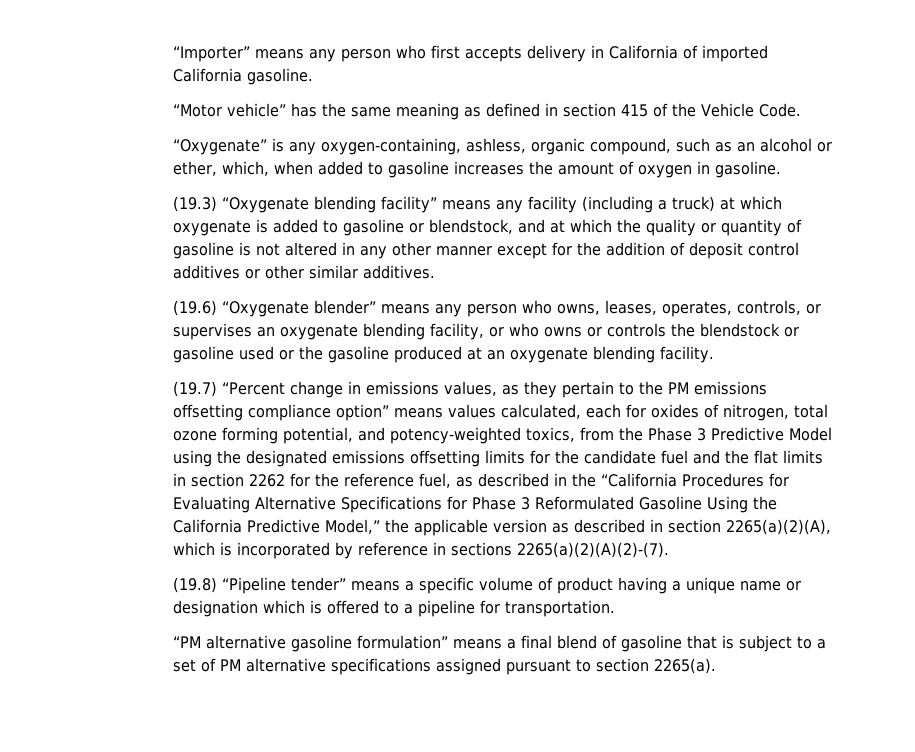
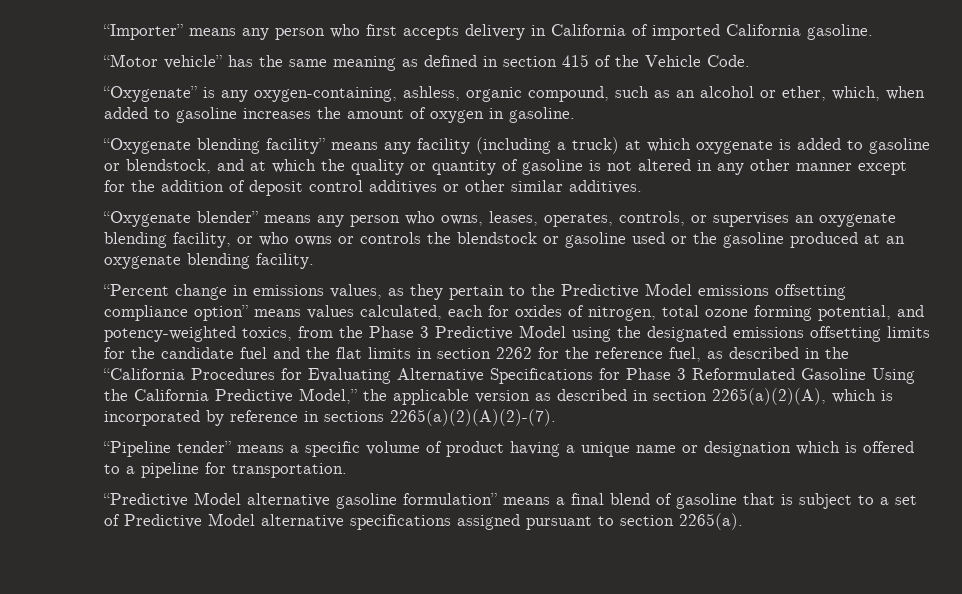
[173,196,218,212] (19.3) -> (576, 115) none
[173,300,218,316] (19.6) -> (643, 187) none
[173,381,218,397] (19.7) -> (315, 261) none
[668,382,690,394] PM -> [561,283,693,298] Predictive Model
[173,577,218,593] (19.8) -> (557, 417) none
[173,636,202,648] “PM -> [103,492,242,507] “Predictive Model
[220,659,242,671] PM -> [124,513,256,528] Predictive Model

